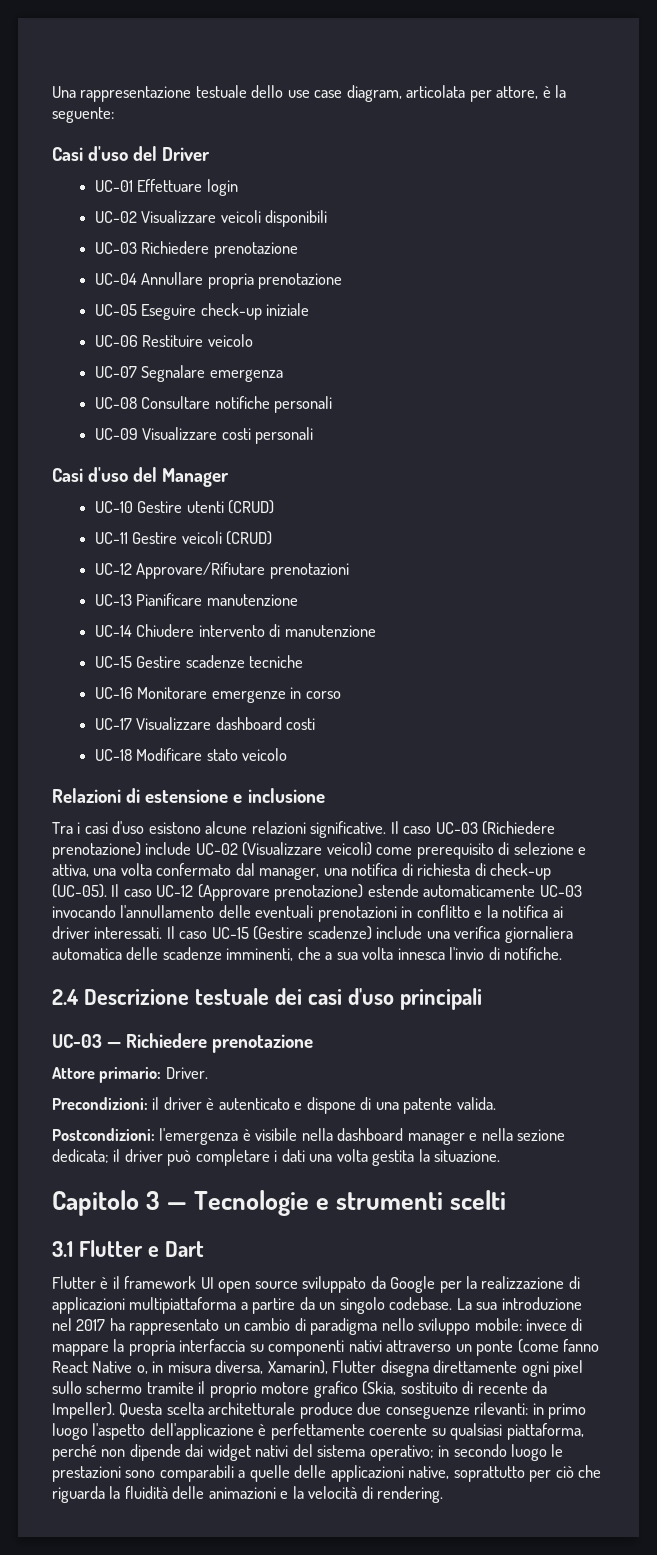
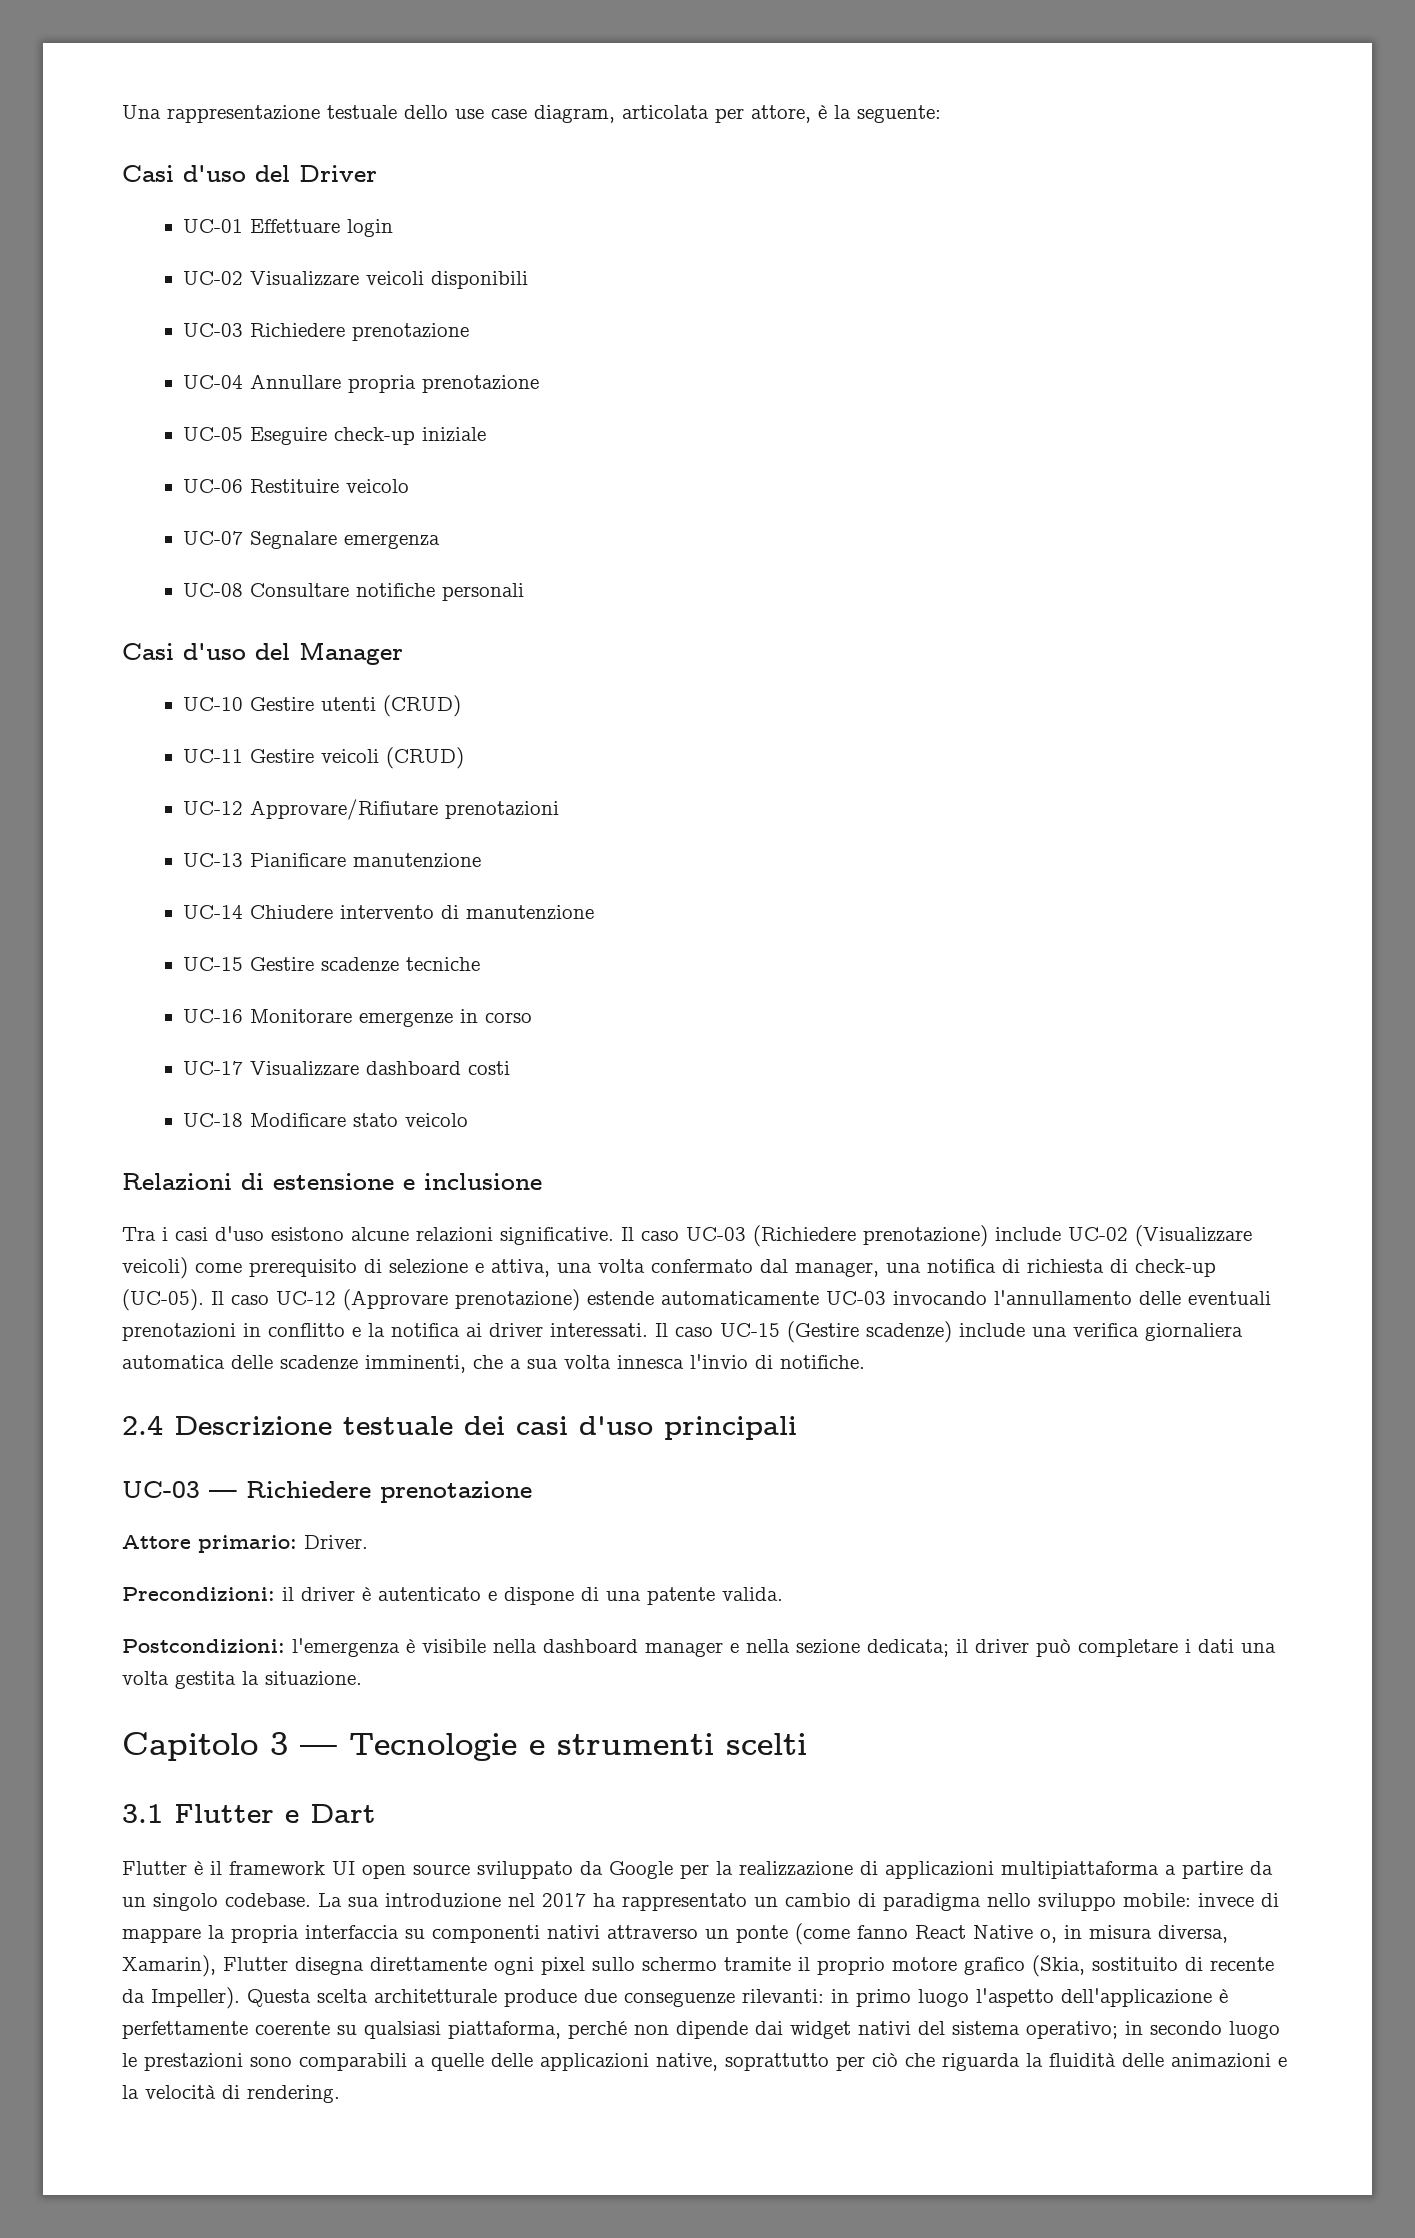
[94,427,314,444] // UC-09 Visualizzare costi personali -> (525, 592) none

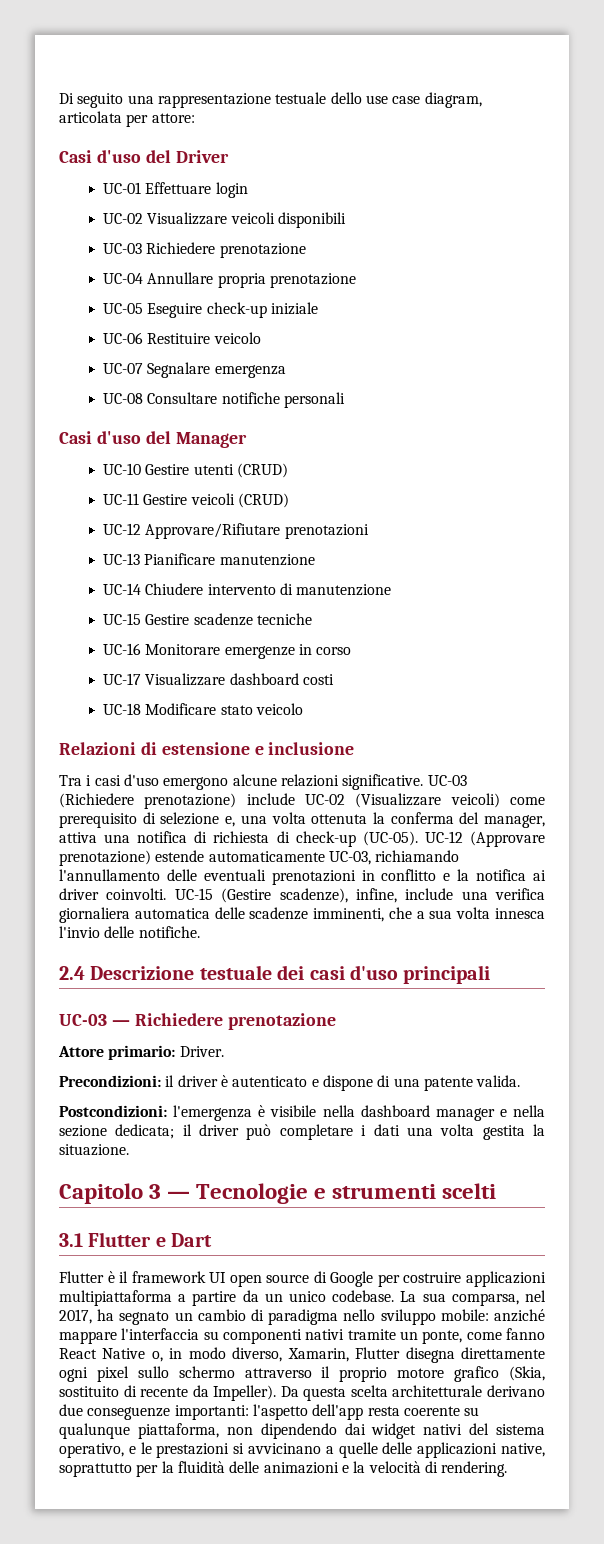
[122,105,161,119] Una -> [59,93,154,108] Di seguito una
[751,105,941,123] attore, è la seguente: -> [151,113,195,123] attore:
[271,1227,344,1241] esistono -> [163,777,229,790] emergono
[621,1227,679,1241] Il caso -> (424, 782) none
[475,1259,879,1277] e attiva, una volta confermato dal manager, -> [225,812,545,828] [59,832,97,843] e, una volta ottenuta la conferma del manager, attiva
[211,1291,269,1305] Il caso -> (418, 838) none
[826,1291,987,1305] UC-03 invocando -> [328,850,460,865] UC-03, richiamando
[550,1321,952,1343] interessati. Il caso UC-15 (Gestire scadenze) -> [106,888,397,903] coinvolti. UC-15 (Gestire scadenze), infine,
[755,1355,773,1369] di -> [104,926,135,938] delle
[477,1861,878,1879] sviluppato da Google per la realizzazione di -> [313,1271,462,1287] di Google per costruire
[153,1893,218,1911] singolo -> [289,1291,326,1302] unico
[385,1893,747,1911] introduzione nel 2017 ha rappresentato -> [451,1290,546,1306] [59,1309,170,1325] comparsa, nel 2017, ha segnato
[1198,1893,1279,1907] [122,1923,850,1945] invece di mappare la propria interfaccia su componenti nativi attraverso un ponte (come -> [493,1309,545,1322] [59,1328,502,1344] anziché mappare l'interfaccia su componenti nativi tramite un ponte, come
[1089,1925,1228,1943] [122,1955,216,1977] misura diversa, Xamarin), -> [188,1347,349,1362] modo diverso, Xamarin,
[724,1957,791,1971] tramite -> [244,1368,312,1378] attraverso
[247,1989,311,2007] Questa -> [280,1386,347,1401] Da questa
[504,1989,577,2007] produce -> [486,1385,545,1397] derivano
[742,1988,1228,2007] [122,2021,748,2039] rilevanti: in primo luogo l'aspetto dell'applicazione è perfettamente coerente su qualsiasi piattaforma, perché non dipende -> [174,1404,480,1420] [59,1423,337,1439] importanti: l'aspetto dell'app resta coerente su qualunque piattaforma, non dipendendo
[1026,2021,1280,2039] [122,2053,407,2071] operativo; in secondo luogo le prestazioni sono comparabili -> [59,1442,321,1458] operativo, e le prestazioni si avvicinano
[872,2053,1020,2071] ciò che riguarda -> (159, 1470) none

